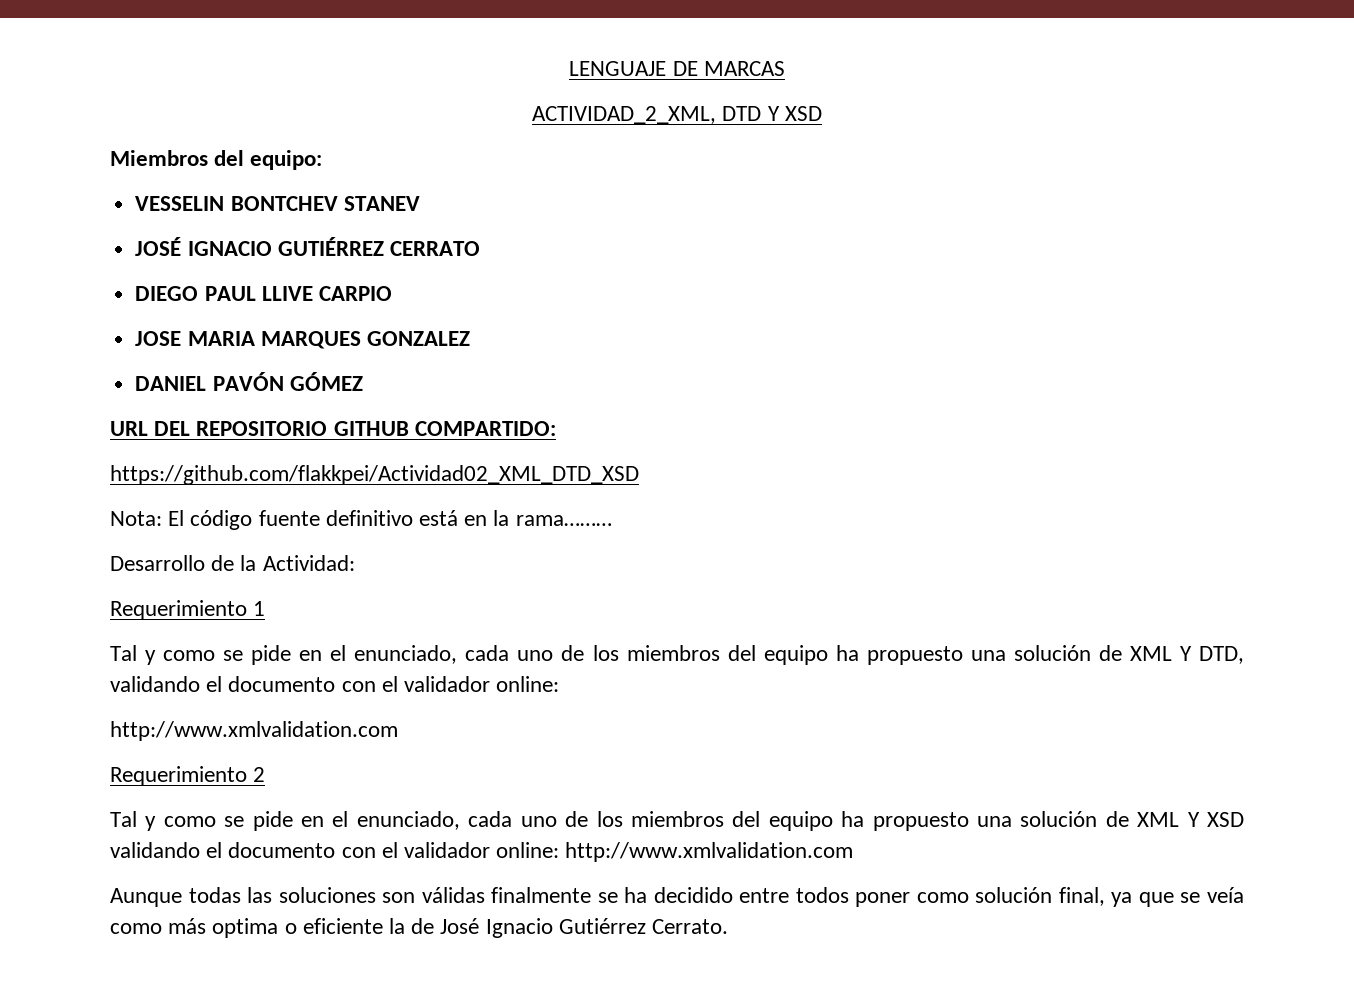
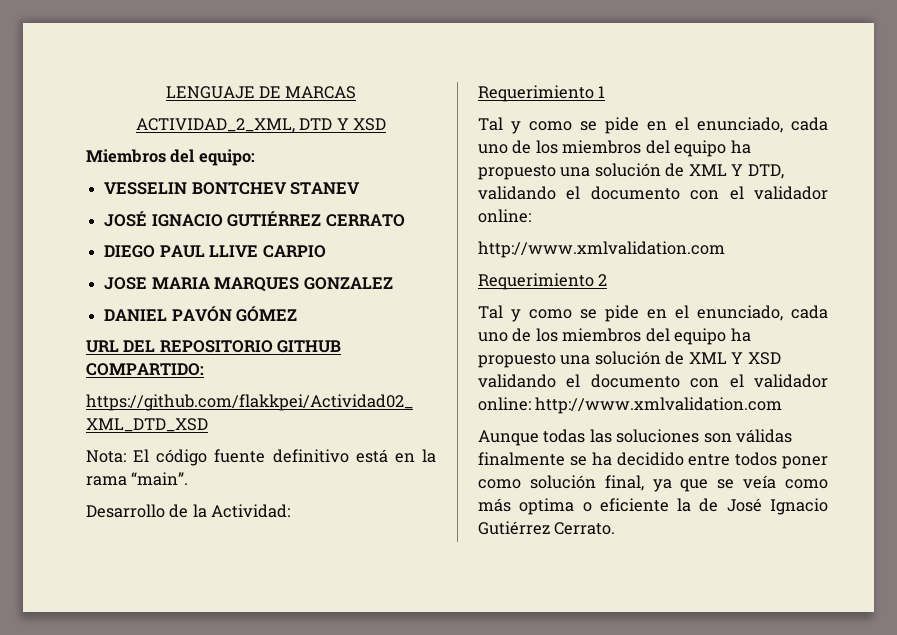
[515,515,612,526] rama……… -> [86,472,189,486] rama “main”.

